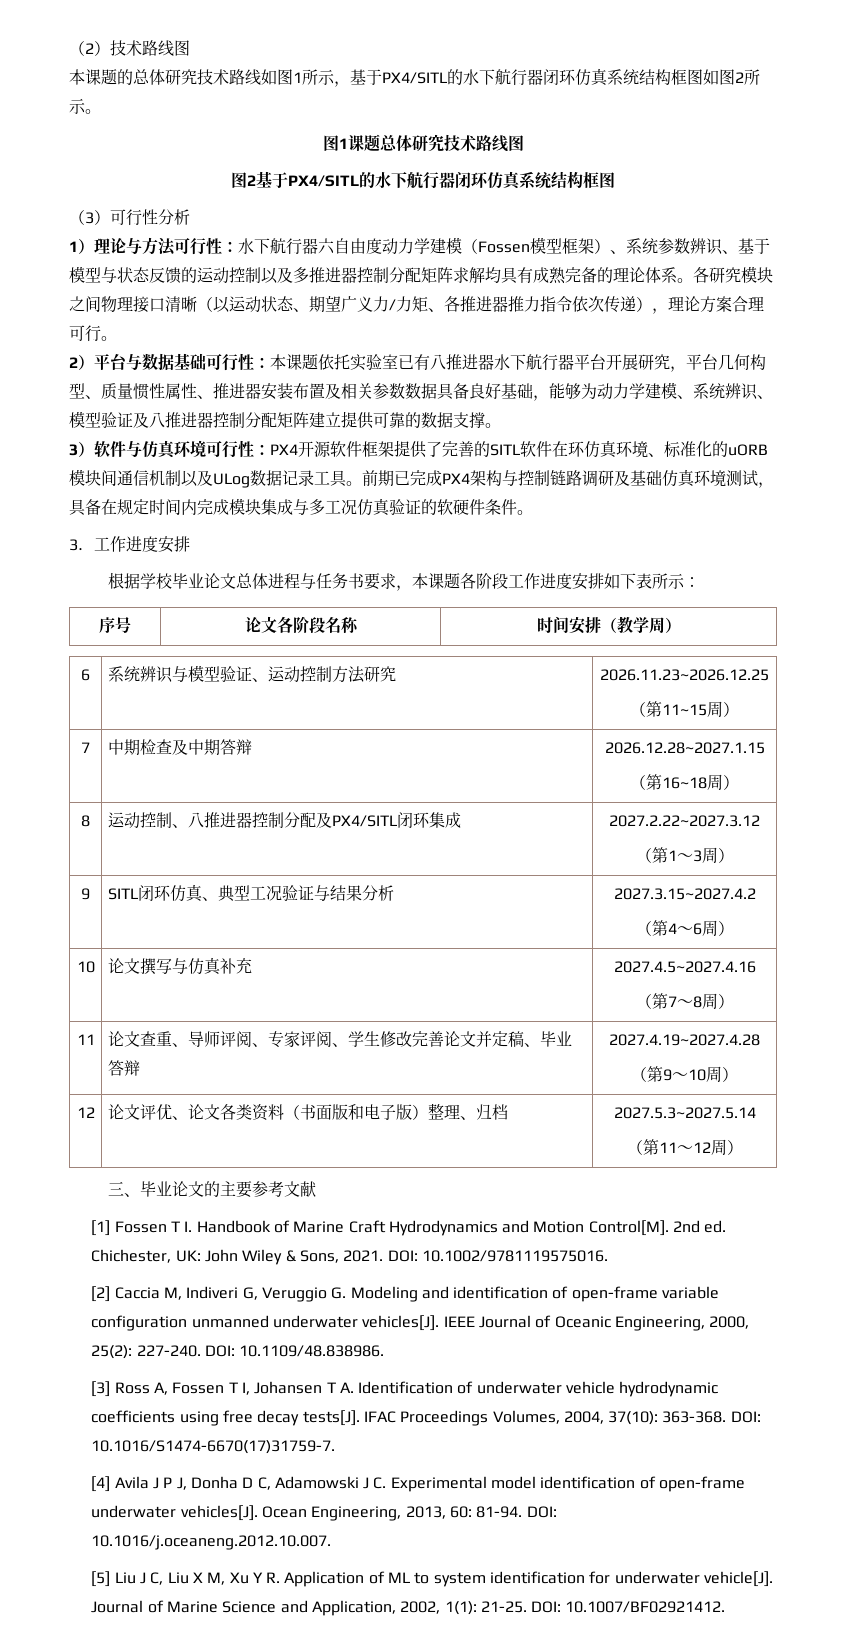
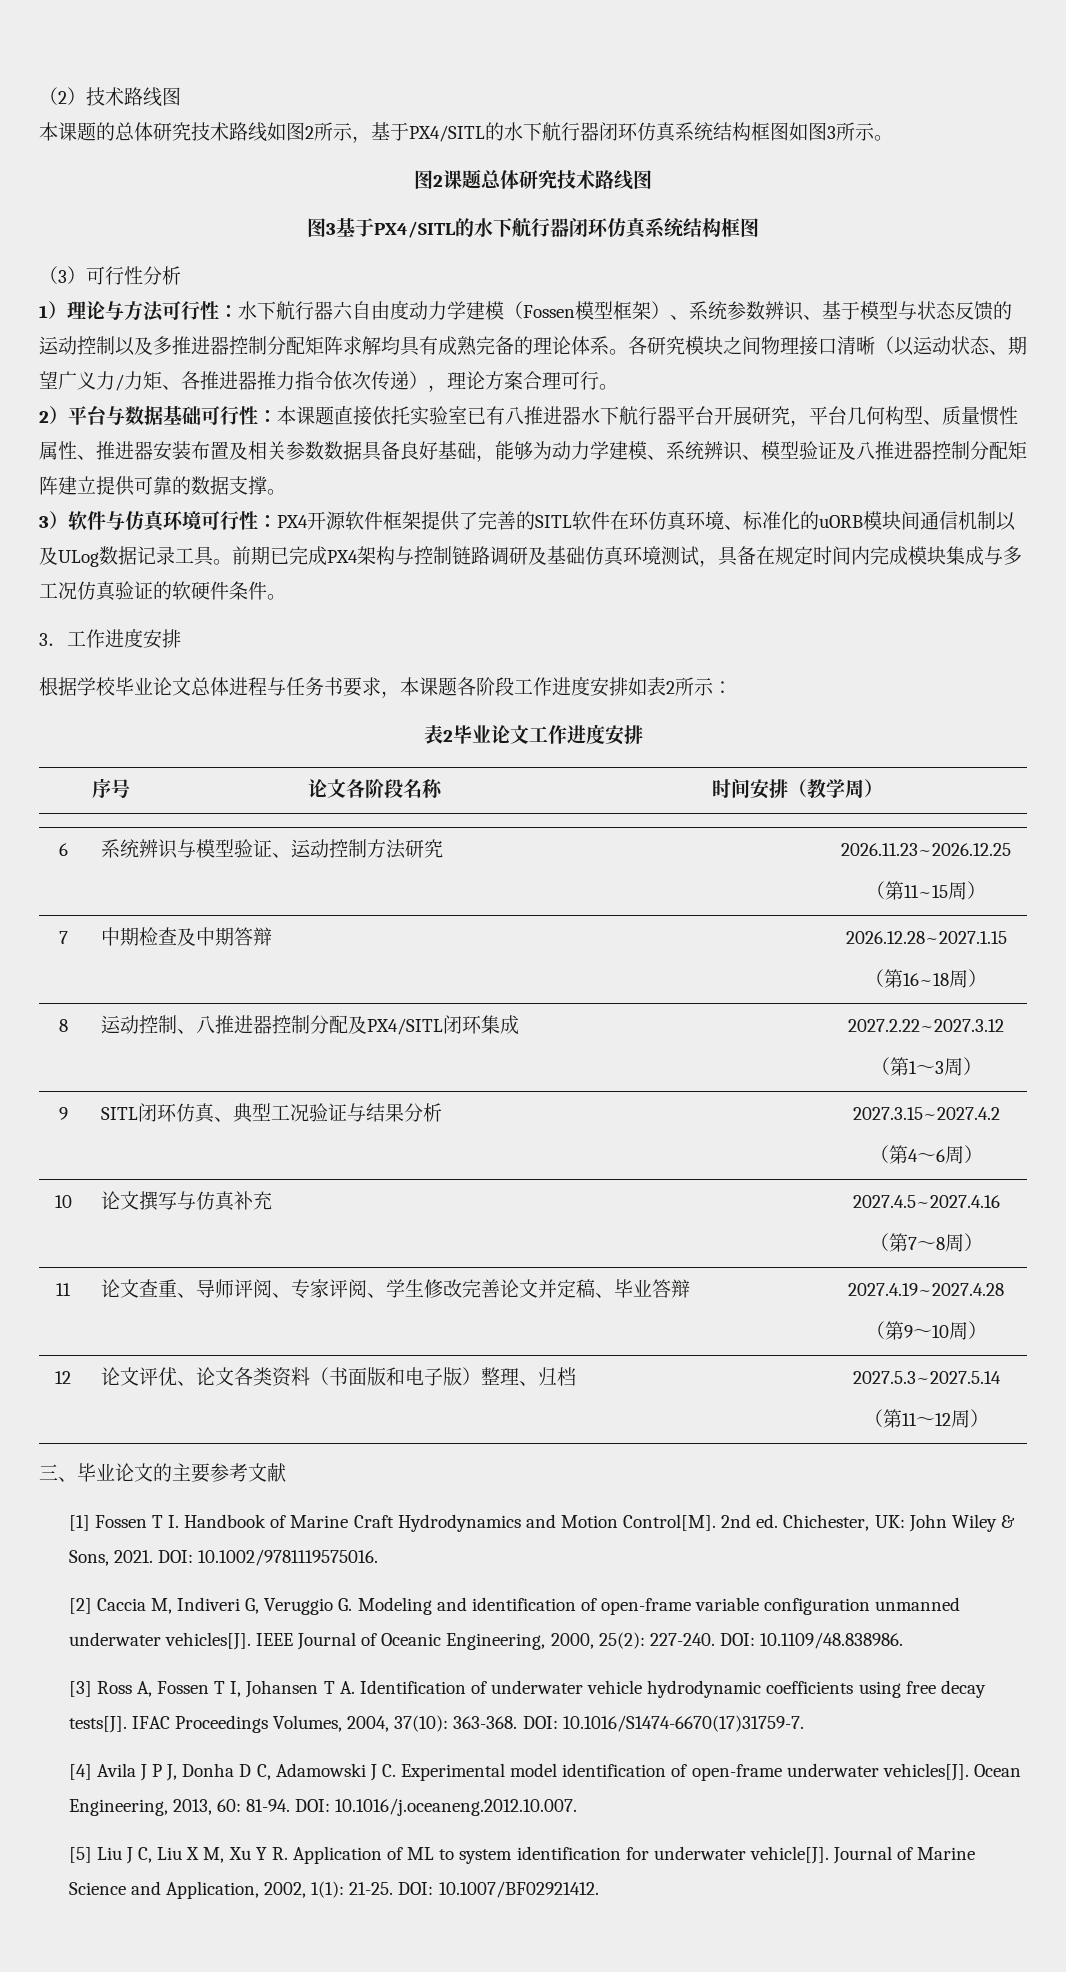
[293,72,302,83] 1 -> [305,126,314,139] 2
[735,72,744,83] 2 -> [827,126,836,139] 3
[338,138,348,149] 1 -> [433,175,443,187] 2
[247,175,256,186] 2 -> [326,223,336,235] 3
(318, 362) none -> [334,406,372,426] 直接
[619,573,652,589] 下表 -> [647,677,675,696] 表2
(700, 582) none -> [423,724,643,745] // 表2毕业论文工作进度安排

